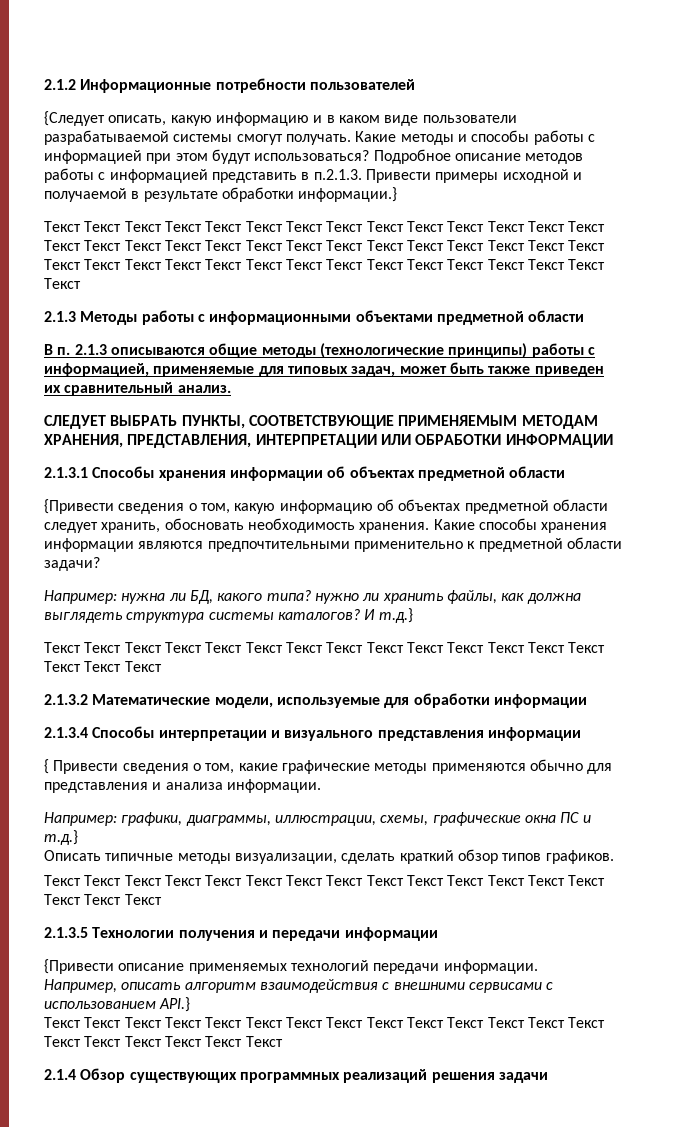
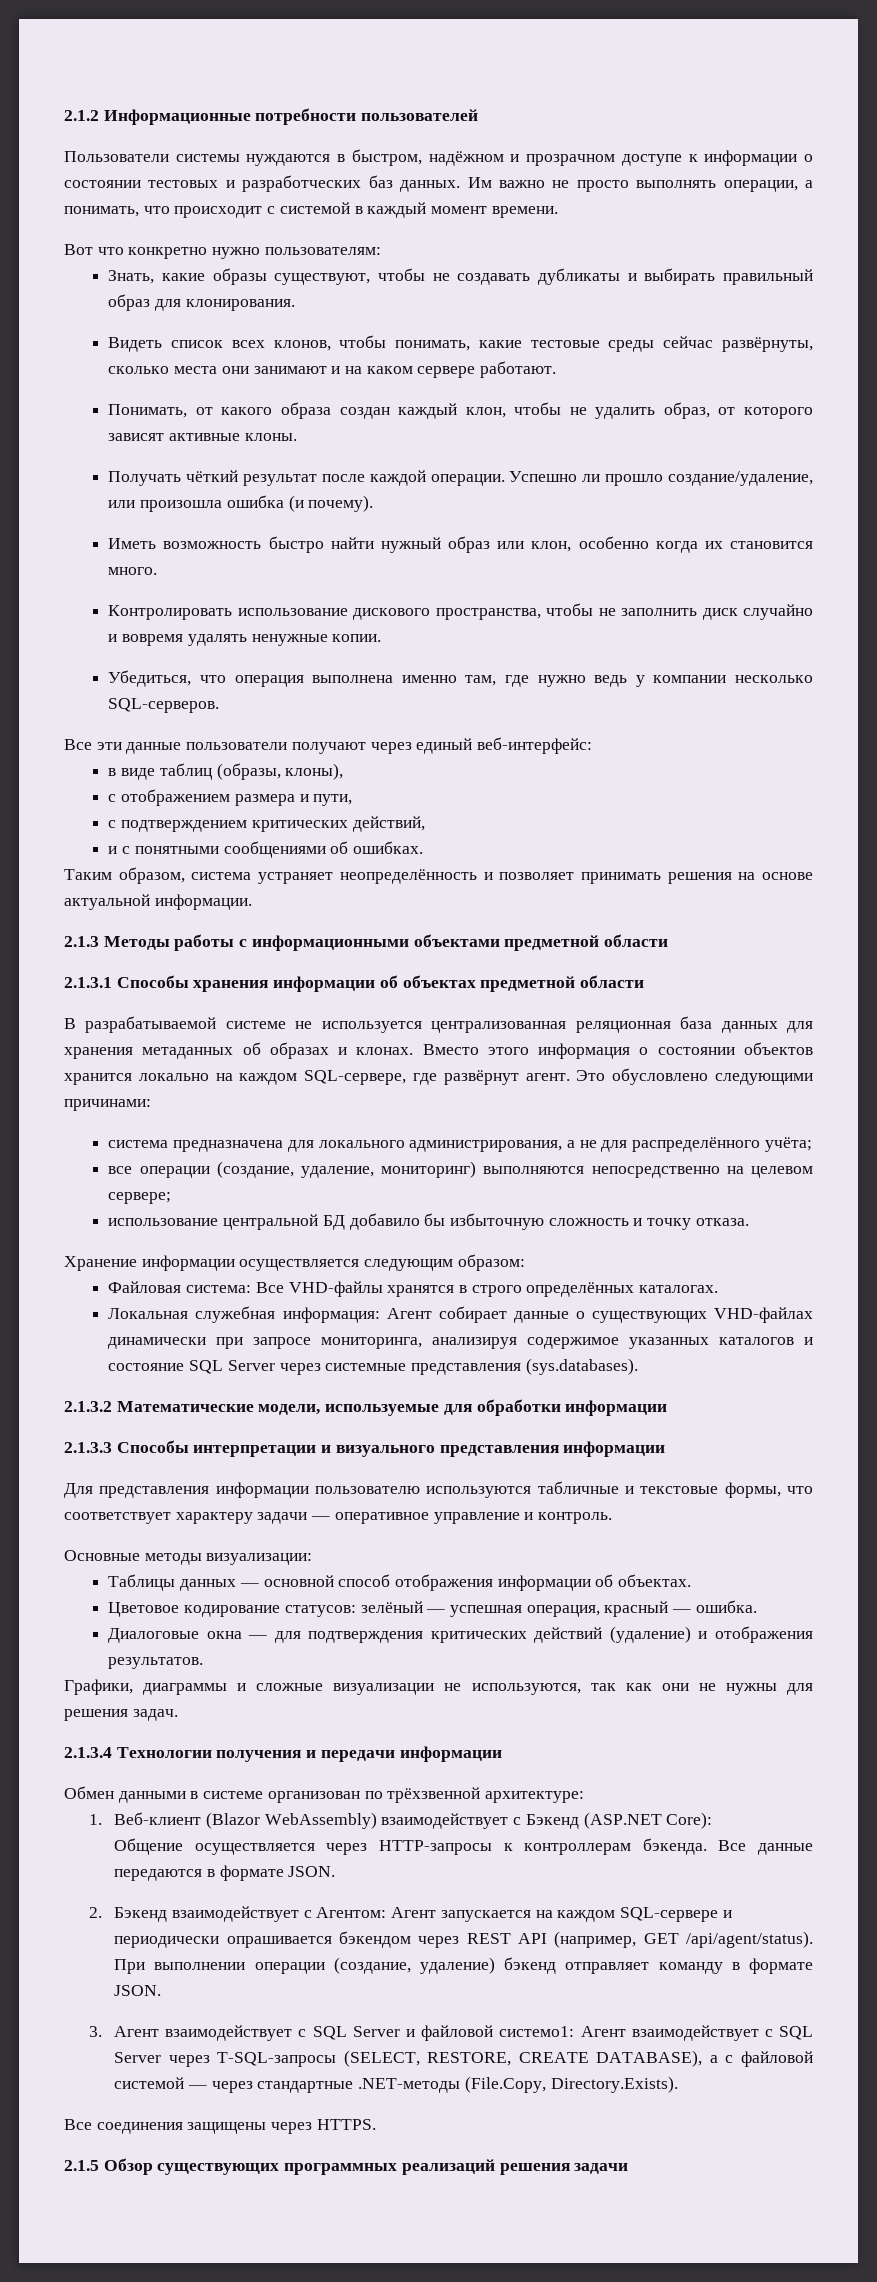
[44,111,517,126] [44,130,595,145] [44,149,584,164] [44,168,582,183] [44,187,398,202] [44,221,606,232] [44,240,606,251] [44,259,606,270] [44,278,81,289] {Следует описать, какую информацию и в каком виде пользователи разрабатываемой системы смогут получать. Какие методы и способы работы с информацией при этом будут использоваться? Подробное описание методов работы с информацией представить в п.2.1.3. Привести примеры исходной и получаемой в результате обработки информации.} // Текст Текст Текст Текст Текст Текст Текст Текст Текст Текст Текст Текст Текст Текст Текст Текст Текст Текст Текст Текст Текст Текст Текст Текст Текст Текст Текст Текст Текст Текст Текст Текст Текст Текст Текст Текст Текст Текст Текст Текст Текст Текст Текст -> [64,149,814,166] [64,175,813,192] [64,202,558,218] [64,244,381,259] [108,268,813,285] [108,294,295,311] [108,335,813,352] [108,361,557,378] [108,402,814,419] [108,433,297,441] [108,470,813,486] [108,495,374,512] [108,536,813,553] [108,567,158,575] [108,603,813,620] [108,634,382,646] [108,670,814,687] [108,698,220,713] [64,737,593,754] [108,763,344,780] [108,789,353,806] [108,816,425,832] [108,841,423,858] [64,867,814,884] [64,894,252,910] Пользователи системы нуждаются в быстром, надёжном и прозрачном доступе к информации о состоянии тестовых и разработческих баз данных. Им важно не просто выполнять операции, а понимать, что происходит с системой в каждый момент времени. // Вот что конкретно нужно пользователям: // Знать, какие образы существуют, чтобы не создавать дубликаты и выбирать правильный образ для клонирования. // Видеть список всех клонов, чтобы понимать, какие тестовые среды сейчас развёрнуты, сколько места они занимают и на каком сервере работают. // Понимать, от какого образа создан каждый клон, чтобы не удалить образ, от которого зависят активные клоны. // Получать чёткий результат после каждой операции. Успешно ли прошло создание/удаление, или произошла ошибка (и почему). // Иметь возможность быстро найти нужный образ или клон, особенно когда их становится много. // Контролировать использование дискового пространства, чтобы не заполнить диск случайно и вовремя удалять ненужные копии. // Убедиться, что операция выполнена именно там, где нужно ведь у компании несколько SQL-серверов. // Все эти данные пользователи получают через единый веб-интерфейс: // в виде таблиц (образы, клоны), // с отображением размера и пути, // с подтверждением критических действий, // и с понятными сообщениями об ошибках. // Таким образом, система устраняет неопределённость и позволяет принимать решения на основе актуальной информации.
[44,343,595,358] [44,362,604,377] [44,382,231,396] [44,415,598,429] [44,434,613,448] // В п. 2.1.3 описываются общие методы (технологические принципы) работы с информацией, применяемые для типовых задач, может быть также приведен их сравнительный анализ. // СЛЕДУЕТ ВЫБРАТЬ ПУНКТЫ, СООТВЕТСТВУЮЩИЕ ПРИМЕНЯЕМЫМ МЕТОДАМ ХРАНЕНИЯ, ПРЕДСТАВЛЕНИЯ, ИНТЕРПРЕТАЦИИ ИЛИ ОБРАБОТКИ ИНФОРМАЦИИ -> (669, 940) none
[44,499,608,514] [44,518,608,533] [44,537,622,552] [44,557,100,571] [44,590,581,604] [44,608,413,623] [44,642,606,653] [44,661,162,672] {Привести сведения о том, какую информацию об объектах предметной области следует хранить, обосновать необходимость хранения. Какие способы хранения информации являются предпочтительными применительно к предметной области задачи? // Например: нужна ли БД, какого типа? нужно ли хранить файлы, как должна выглядеть структура системы каталогов? И т.д.} // Текст Текст Текст Текст Текст Текст Текст Текст Текст Текст Текст Текст Текст Текст Текст Текст Текст -> [64,1016,814,1033] [64,1042,813,1059] [64,1068,813,1085] [64,1099,151,1111] [108,1137,812,1152] [108,1161,813,1178] [108,1192,172,1204] [108,1213,749,1230] [64,1254,525,1271] [108,1281,719,1297] [108,1306,813,1323] [108,1337,813,1349] [108,1358,638,1375] В разрабатываемой системе не используется централизованная реляционная база данных для хранения метаданных об образах и клонах. Вместо этого информация о состоянии объектов хранится локально на каждом SQL-сервере, где развёрнут агент. Это обусловлено следующими причинами: // система предназначена для локального администрирования, а не для распределённого учёта; // все операции (создание, удаление, мониторинг) выполняются непосредственно на целевом сервере; // использование центральной БД добавило бы избыточную сложность и точку отказа. // Хранение информации осуществляется следующим образом: // Файловая система: Все VHD-файлы хранятся в строго определённых каталогах. // Локальная служебная информация: Агент собирает данные о существующих VHD-файлах динамически при запросе мониторинга, анализируя содержимое указанных каталогов и состояние SQL Server через системные представления (sys.databases).
[44,727,88,738] 2.1.3.4 -> [64,1442,112,1453] 2.1.3.3
[44,759,613,774] [44,779,321,793] [44,812,591,826] [44,830,78,845] [44,849,614,864] [44,875,606,886] [44,894,162,905] [44,927,88,938] { Привести сведения о том, какие графические методы применяются обычно для представления и анализа информации. // Например: графики, диаграммы, иллюстрации, схемы, графические окна ПС и т.д.} // Описать типичные методы визуализации, сделать краткий обзор типов графиков. // Текст Текст Текст Текст Текст Текст Текст Текст Текст Текст Текст Текст Текст Текст Текст Текст Текст // 2.1.3.5 -> [64,1481,814,1498] [64,1512,613,1524] [64,1550,313,1565] [108,1574,692,1591] [108,1600,757,1617] [108,1626,813,1643] [108,1657,204,1669] [64,1679,814,1695] [64,1709,178,1721] [64,1747,112,1758] Для представления информации пользователю используются табличные и текстовые формы, что соответствует характеру задачи — оперативное управление и контроль. // Основные методы визуализации: // Таблицы данных — основной способ отображения информации об объектах. // Цветовое кодирование статусов: зелёный — успешная операция, красный — ошибка. // Диалоговые окна — для подтверждения критических действий (удаление) и отображения результатов. // Графики, диаграммы и сложные визуализации не используются, так как они не нужны для решения задач. // 2.1.3.4
[44,959,538,974] [44,979,554,993] [44,997,191,1012] [44,1017,606,1028] [44,1036,283,1047] [44,1069,76,1080] {Привести описание применяемых технологий передачи информации. // Например, описать алгоритм взаимодействия с внешними сервисами с использованием API.} // Текст Текст Текст Текст Текст Текст Текст Текст Текст Текст Текст Текст Текст Текст Текст Текст Текст Текст Текст Текст // 2.1.4 -> [64,1786,585,1803] [89,1812,713,1829] [114,1838,814,1855] [114,1865,336,1881] [89,1906,732,1922] [114,1931,814,1948] [114,1957,813,1974] [114,1985,162,1996] [89,2025,813,2041] [114,2050,813,2067] [114,2076,678,2093] [64,2119,376,2134] [64,2160,99,2171] Обмен данными в системе организован по трёхзвенной архитектуре: // 1. Веб-клиент (Blazor WebAssembly) взаимодействует с Бэкенд (ASP.NET Core): // Общение осуществляется через HTTP-запросы к контроллерам бэкенда. Все данные передаются в формате JSON. // 2. Бэкенд взаимодействует с Агентом: Агент запускается на каждом SQL-сервере и периодически опрашивается бэкендом через REST API (например, GET /api/agent/status). При выполнении операции (создание, удаление) бэкенд отправляет команду в формате JSON. // 3. Агент взаимодействует с SQL Server и файловой системо1: Агент взаимодействует с SQL Server через T-SQL-запросы (SELECT, RESTORE, CREATE DATABASE), а с файловой системой — через стандартные .NET-методы (File.Copy, Directory.Exists). // Все соединения защищены через HTTPS. // 2.1.5

